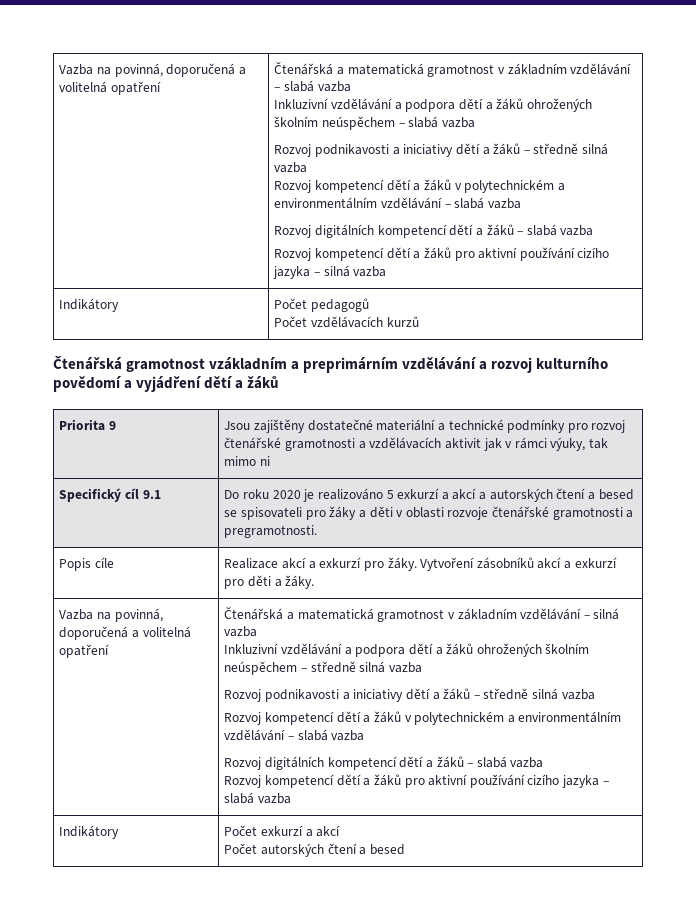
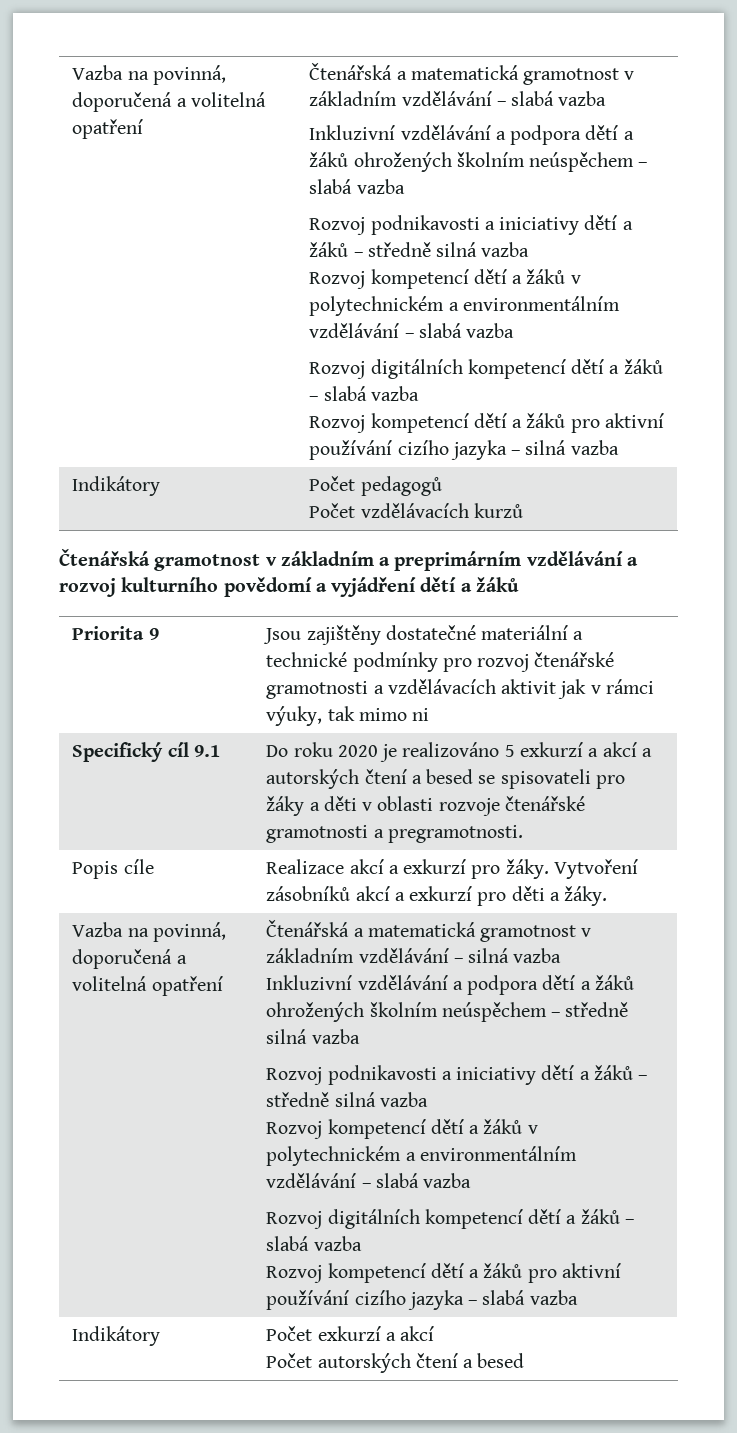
[209,357,288,370] vzákladním -> [265,551,374,566] v základním

